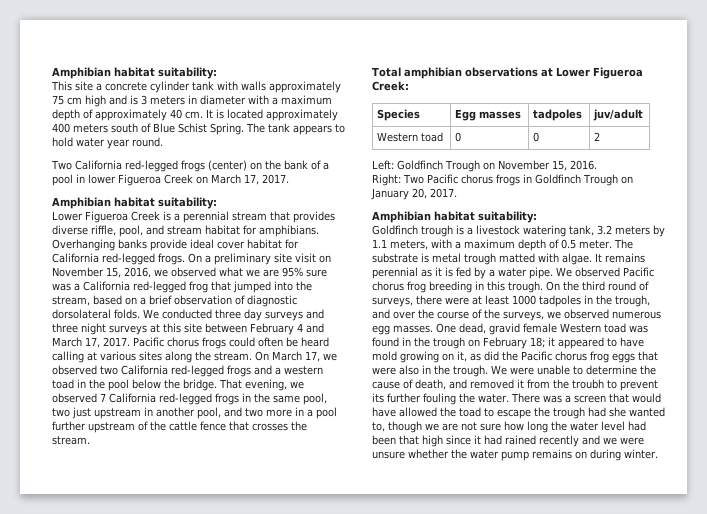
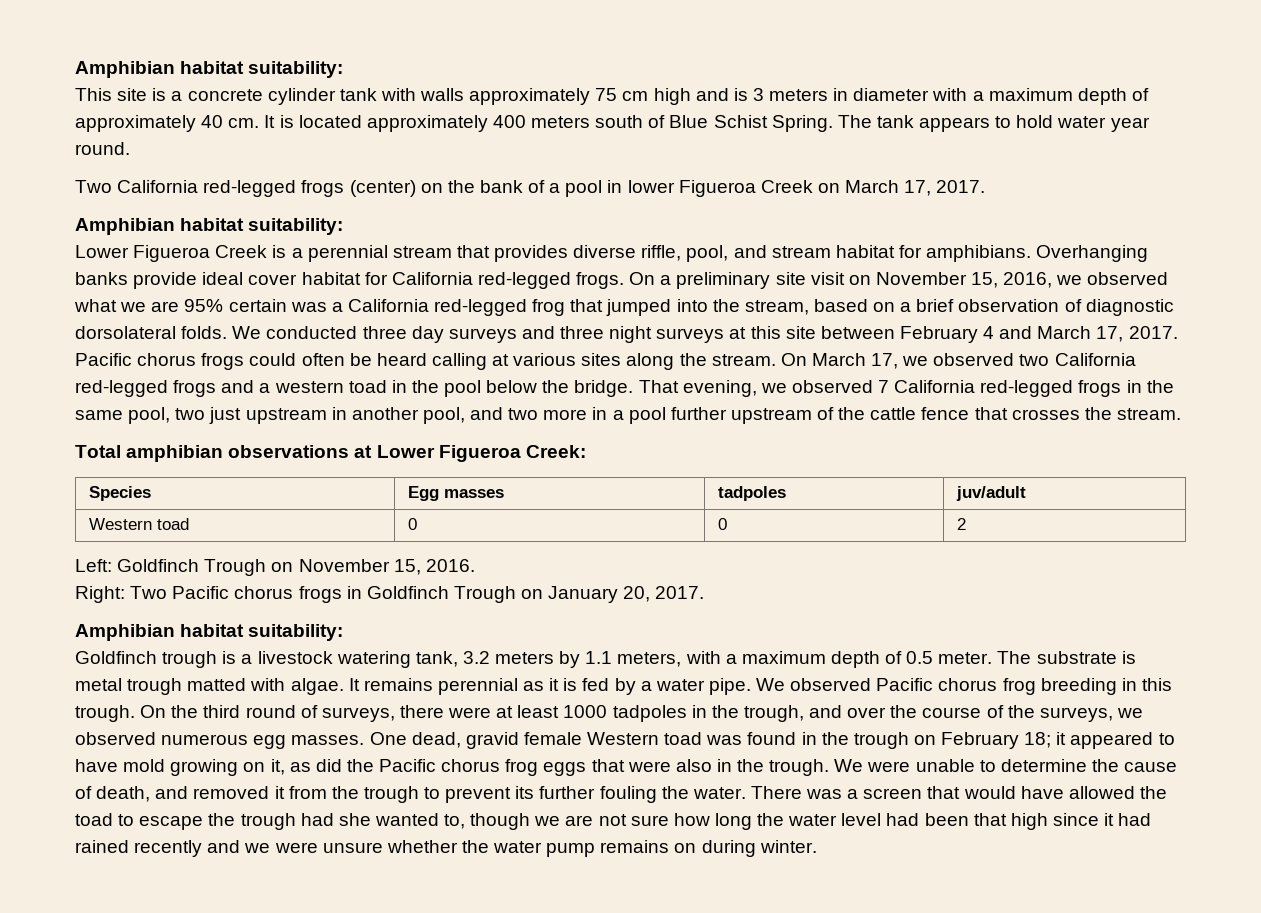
(93, 86) none -> [152,88,167,101] is
[306,269,327,277] sure -> [228,299,287,312] certain
[572,379,604,389] troubh -> [363,786,419,803] trough

